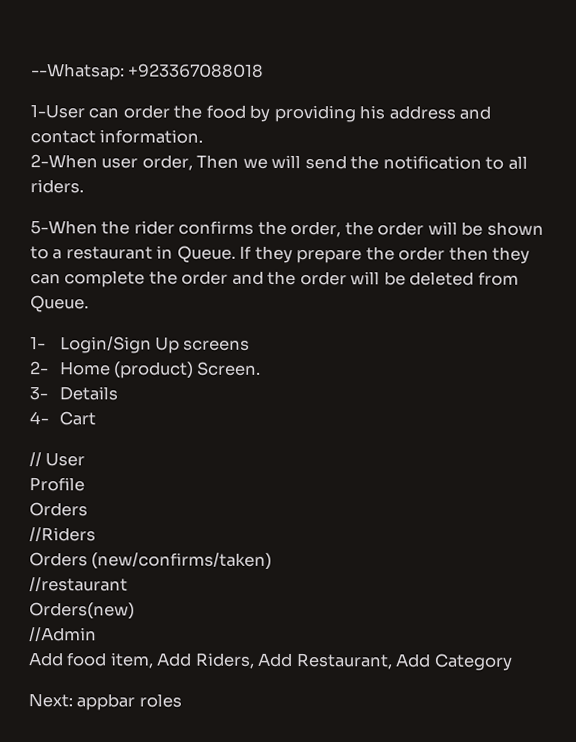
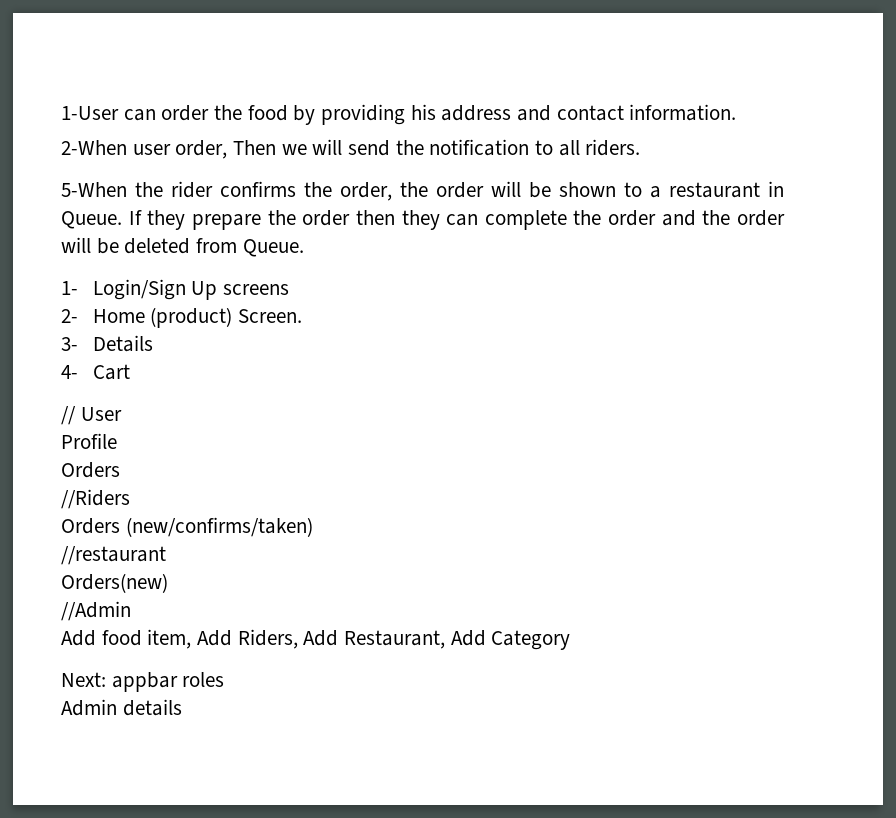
[31,63,265,81] --Whatsap: +923367088018 // -> (61, 113) none
(182, 700) none -> [61,699,182,716] // Admin details

